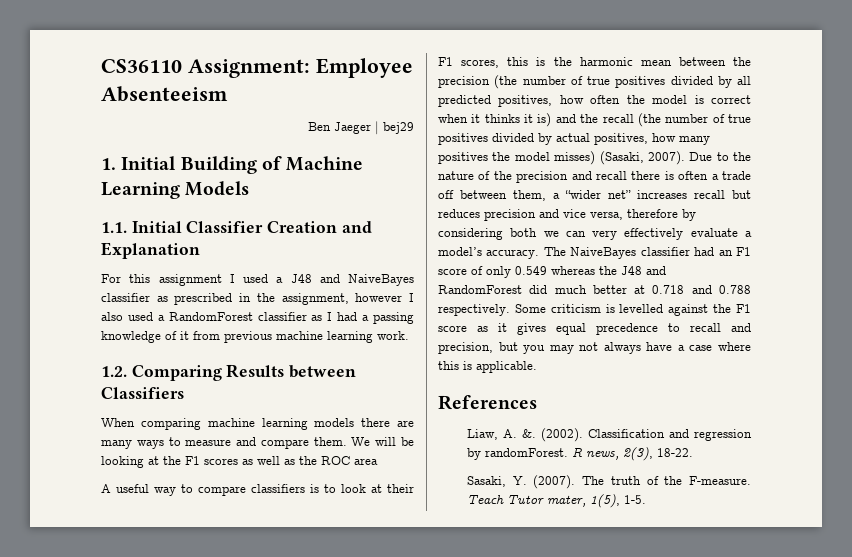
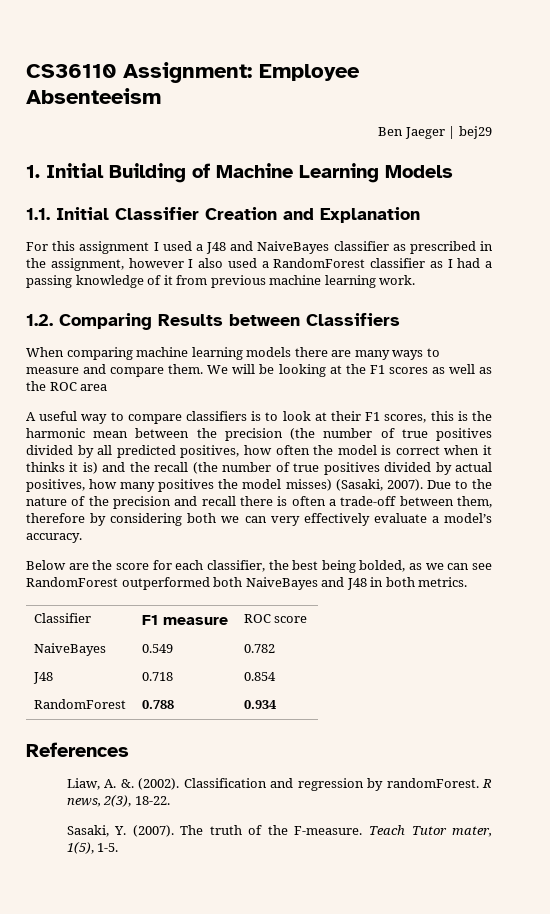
[722,171,751,180] [438,190,751,201] [438,209,623,221] trade off between them, a “wider net” increases recall but reduces precision and vice versa, -> [340,496,492,508] trade-off between them,
[543,247,751,259] [438,266,511,278] The NaiveBayes classifier had an F1 score of only -> [26,560,493,573] [26,577,468,590] [33,613,91,623] [141,615,228,625] [243,614,308,623] [33,643,106,656] // Below are the score for each classifier, the best being bolded, as we can see RandomForest outperformed both NaiveBayes and J48 in both metrics. // Classifier | F1 measure | ROC score // NaiveBayes |
[551,266,666,275] [438,285,751,294] [438,304,751,316] [438,323,751,335] [438,342,751,354] [438,361,537,373] whereas the J48 and RandomForest did much better at 0.718 and 0.788 respectively. Some criticism is levelled against the F1 score as it gives equal precedence to recall and precision, but you may not always have a case where this is applicable. -> [243,644,275,653] [32,672,53,684] [141,672,173,681] [243,672,276,681] [33,699,126,709] [141,700,174,709] [243,700,277,709] | 0.782 // J48 | 0.718 | 0.854 // RandomForest | 0.788 | 0.934

